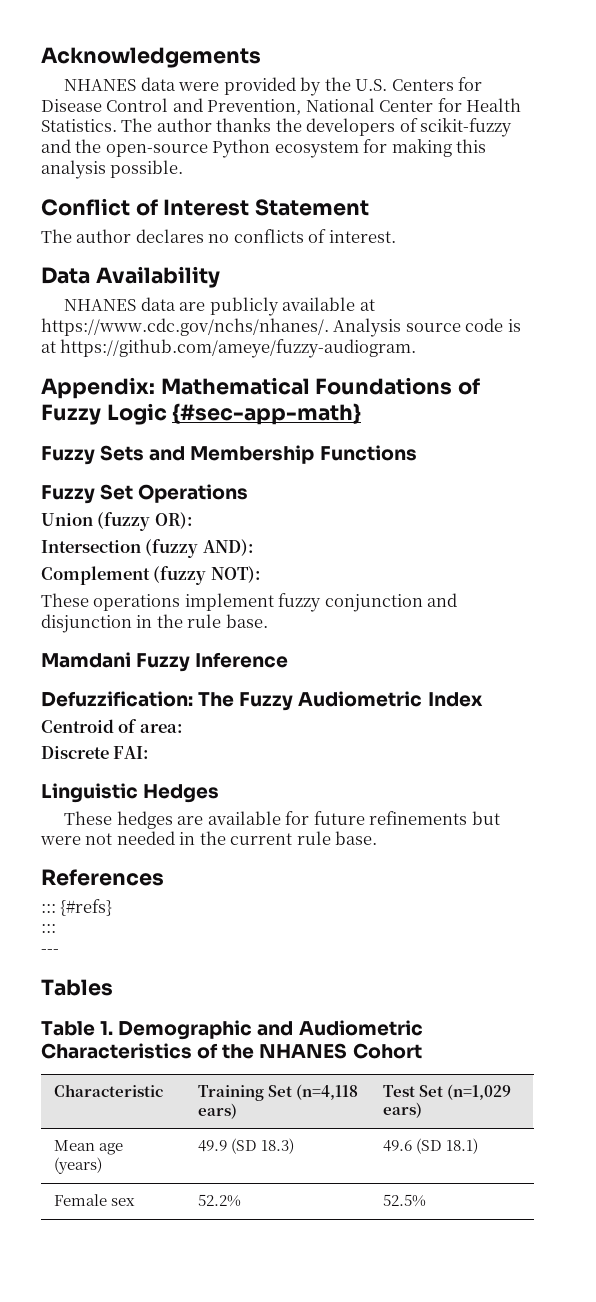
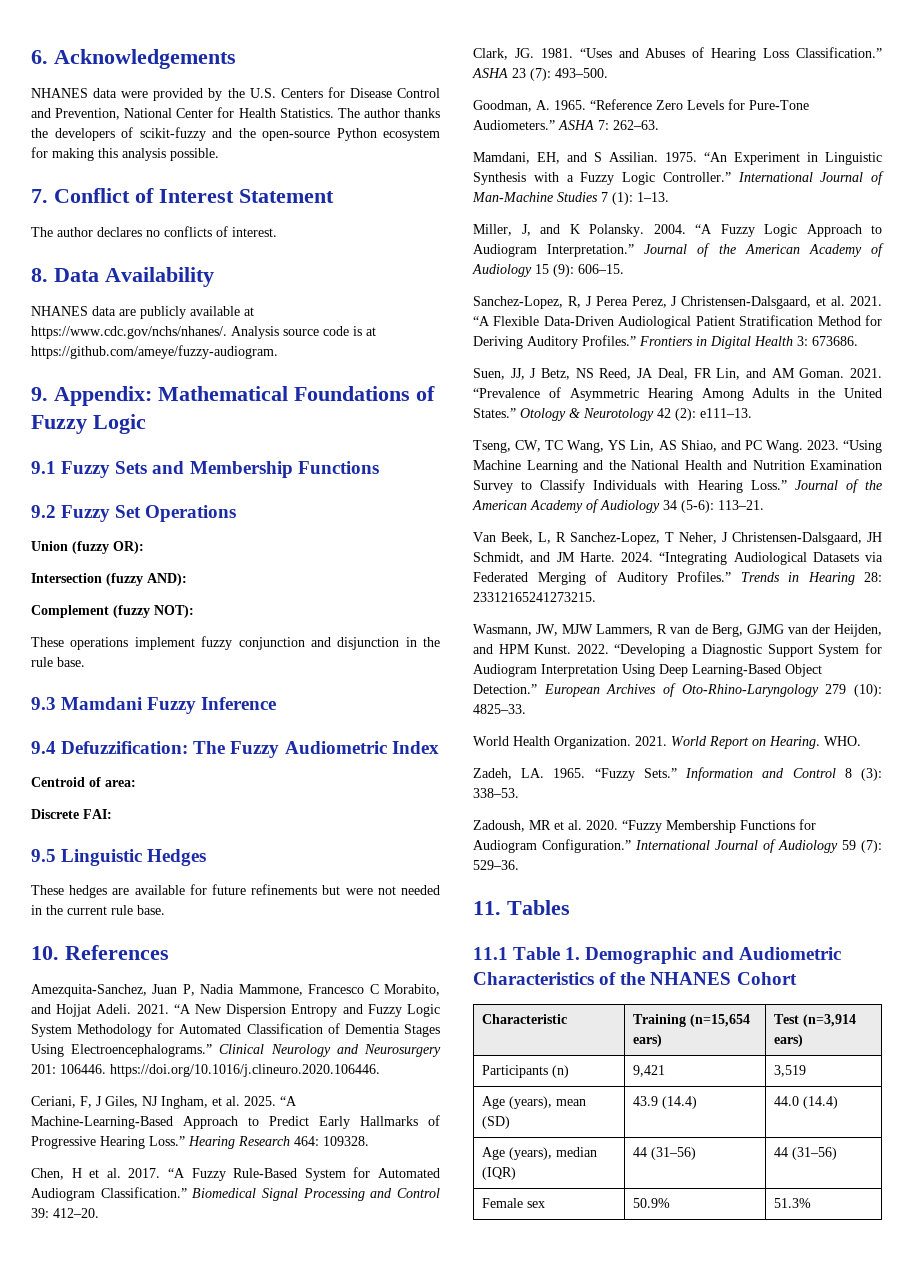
(41, 57) none -> [31,50,48,64] 6.
(184, 169) none -> [31,189,48,203] 7.
(396, 236) none -> [31,268,48,282] 8.
(417, 348) none -> [31,387,48,401] 9.
[172,403,362,425] {#sec-app-math} // -> [31,461,56,474] // 9.1
(417, 453) none -> [31,505,56,518] 9.2
(268, 621) none -> [31,697,56,710] 9.3
(289, 660) none -> [31,741,56,754] 9.4
(150, 752) none -> [31,849,56,862] 9.5
(378, 838) none -> [31,946,59,960] 10.
[41,899,113,916] [41,924,56,933] [41,949,59,954] ::: {#refs} // ::: // --- // -> [31,984,440,997] [31,1004,440,1017] [31,1023,441,1037] [31,1044,441,1057] [31,1064,380,1077] [31,1096,297,1109] [31,1115,440,1129] [31,1136,369,1149] [31,1167,440,1181] [31,1187,441,1201] [31,1208,99,1218] [473,47,882,61] [472,68,608,81] [473,99,809,112] [473,120,659,130] [473,152,882,165] [473,171,884,185] [472,192,669,205] [473,224,882,237] [473,243,884,257] [472,264,624,277] [473,296,882,309] [473,315,882,329] [473,335,858,349] [473,368,882,380] [473,387,882,401] [473,408,752,421] [473,440,882,453] [473,460,882,473] [473,479,882,493] [472,499,764,513] [473,532,882,545] [473,552,883,565] [473,571,882,585] [473,592,596,602] [473,624,882,637] [473,643,882,657] [473,664,822,677] [473,683,882,697] [473,704,526,714] [473,736,861,749] [473,767,882,781] [473,788,519,798] [473,819,816,833] [473,839,882,853] [473,860,519,870] [473,901,501,915] Amezquita-Sanchez, Juan P, Nadia Mammone, Francesco C Morabito, and Hojjat Adeli. 2021. “A New Dispersion Entropy and Fuzzy Logic System Methodology for Automated Classification of Dementia Stages Using Electroencephalograms.” Clinical Neurology and Neurosurgery 201: 106446. https://doi.org/10.1016/j.clineuro.2020.106446. // Ceriani, F, J Giles, NJ Ingham, et al. 2025. “A Machine-Learning-Based Approach to Predict Early Hallmarks of Progressive Hearing Loss.” Hearing Research 464: 109328. // Chen, H et al. 2017. “A Fuzzy Rule-Based System for Automated Audiogram Classification.” Biomedical Signal Processing and Control 39: 412–20. // Clark, JG. 1981. “Uses and Abuses of Hearing Loss Classification.” ASHA 23 (7): 493–500. // Goodman, A. 1965. “Reference Zero Levels for Pure-Tone Audiometers.” ASHA 7: 262–63. // Mamdani, EH, and S Assilian. 1975. “An Experiment in Linguistic Synthesis with a Fuzzy Logic Controller.” International Journal of Man-Machine Studies 7 (1): 1–13. // Miller, J, and K Polansky. 2004. “A Fuzzy Logic Approach to Audiogram Interpretation.” Journal of the American Academy of Audiology 15 (9): 606–15. // Sanchez-Lopez, R, J Perea Perez, J Christensen-Dalsgaard, et al. 2021. “A Flexible Data-Driven Audiological Patient Stratification Method for Deriving Auditory Profiles.” Frontiers in Digital Health 3: 673686. // Suen, JJ, J Betz, NS Reed, JA Deal, FR Lin, and AM Goman. 2021. “Prevalence of Asymmetric Hearing Among Adults in the United States.” Otology & Neurotology 42 (2): e111–13. // Tseng, CW, TC Wang, YS Lin, AS Shiao, and PC Wang. 2023. “Using Machine Learning and the National Health and Nutrition Examination Survey to Classify Individuals with Hearing Loss.” Journal of the American Academy of Audiology 34 (5-6): 113–21. // Van Beek, L, R Sanchez-Lopez, T Neher, J Christensen-Dalsgaard, JH Schmidt, and JM Harte. 2024. “Integrating Audiological Datasets via Federated Merging of Auditory Profiles.” Trends in Hearing 28: 23312165241273215. // Wasmann, JW, MJW Lammers, R van de Berg, GJMG van der Heijden, and HPM Kunst. 2022. “Developing a Diagnostic Support System for Audiogram Interpretation Using Deep Learning-Based Object Detection.” European Archives of Oto-Rhino-Laryngology 279 (10): 4825–33. // World Health Organization. 2021. World Report on Hearing. WHO. // Zadeh, LA. 1965. “Fuzzy Sets.” Information and Control 8 (3): 338–53. // Zadoush, MR et al. 2020. “Fuzzy Membership Functions for Audiogram Configuration.” International Journal of Audiology 59 (7): 529–36. // 11.
(113, 987) none -> [473,947,508,960] 11.1
[267,1084,358,1100] Set (n=4,118 -> [690,1014,751,1027] (n=15,654
[418,1084,511,1100] Set (n=1,029 -> [803,1014,857,1027] (n=3,914
[53,1140,123,1155] [53,1157,102,1174] [197,1138,294,1154] [382,1138,478,1154] Mean age (years) | 49.9 (SD 18.3) | 49.6 (SD 18.1) -> [482,1065,570,1078] [633,1065,666,1077] [774,1065,807,1077] [482,1096,587,1109] [482,1116,511,1129] [633,1096,698,1109] [774,1096,839,1109] [482,1147,598,1160] [482,1167,517,1180] [633,1147,697,1160] [774,1147,838,1160] Participants (n) | 9,421 | 3,519 // Age (years), mean (SD) | 43.9 (14.4) | 44.0 (14.4) // Age (years), median (IQR) | 44 (31–56) | 44 (31–56)
[197,1194,241,1207] [382,1194,426,1207] 52.2% | 52.5% -> [633,1198,671,1208] [774,1198,812,1208] 50.9% | 51.3%

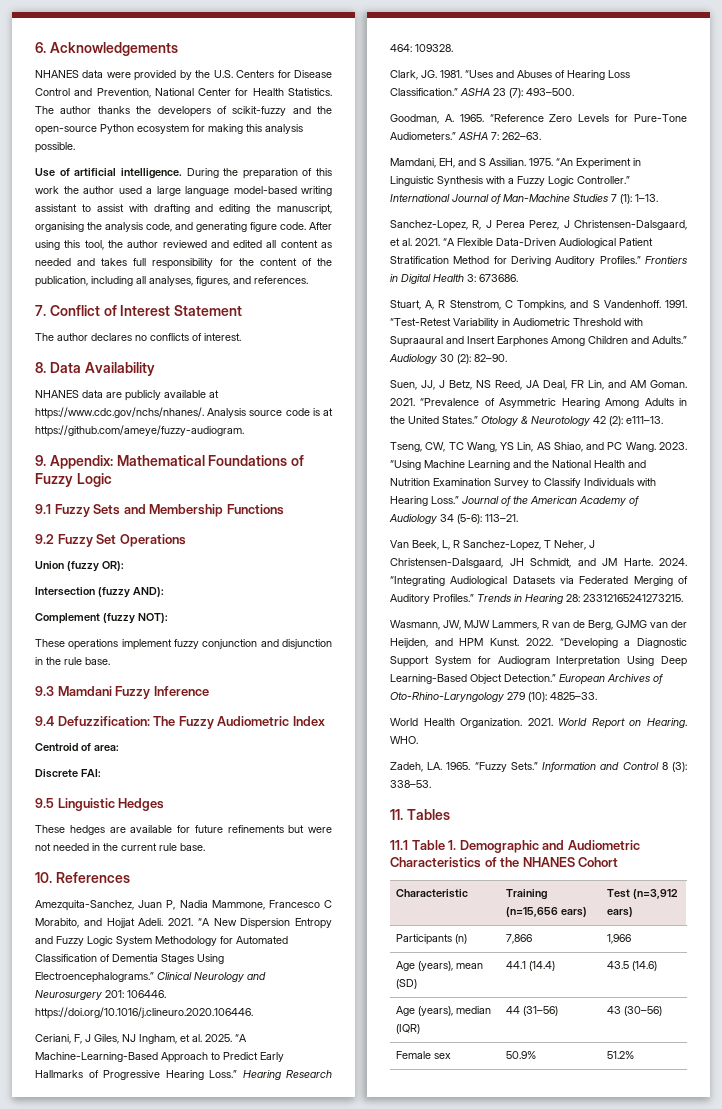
(219, 154) none -> [35,168,332,179] [35,186,332,196] [35,204,332,215] [35,222,332,232] [35,240,333,250] [35,258,332,269] [35,276,308,287] // Use of artificial intelligence. During the preparation of this work the author used a large language model-based writing assistant to assist with drafting and editing the manuscript, organising the analysis code, and generating figure code. After using this tool, the author reviewed and edited all content as needed and takes full responsibility for the content of the publication, including all analyses, figures, and references.
[31,1167,440,1181] [31,1187,441,1201] [31,1208,99,1218] // Chen, H et al. 2017. “A Fuzzy Rule-Based System for Automated Audiogram Classification.” Biomedical Signal Processing and Control 39: 412–20. -> (453, 48) none
[473,224,882,237] [473,243,884,257] [472,264,624,277] // Miller, J, and K Polansky. 2004. “A Fuzzy Logic Approach to Audiogram Interpretation.” Journal of the American Academy of Audiology 15 (9): 606–15. -> (658, 198) none
(858, 341) none -> [390,300,687,311] [390,318,643,328] [390,336,687,347] [389,354,507,364] // Stuart, A, R Stenstrom, C Tompkins, and S Vandenhoff. 1991. “Test-Retest Variability in Audiometric Threshold with Supraaural and Insert Earphones Among Children and Adults.” Audiology 30 (2): 82–90.
[473,819,816,833] [473,839,882,853] [473,860,519,870] // Zadoush, MR et al. 2020. “Fuzzy Membership Functions for Audiogram Configuration.” International Journal of Audiology 59 (7): 529–36. -> (431, 784) none
[690,1014,751,1027] (n=15,654 -> [505,907,558,917] (n=15,656
[803,1014,857,1027] (n=3,914 -> [632,889,678,899] (n=3,912
[633,1065,666,1077] [774,1065,807,1077] 9,421 | 3,519 -> [505,934,532,944] [606,934,631,944] 7,866 | 1,966
[633,1096,659,1106] 43.9 -> [505,961,526,969] 44.1
[774,1096,839,1109] 44.0 (14.4) -> [606,961,657,971] 43.5 (14.6)
[774,1147,838,1160] 44 (31–56) -> [606,1006,662,1016] 43 (30–56)
[774,1198,812,1208] 51.3% -> [606,1051,634,1059] 51.2%

